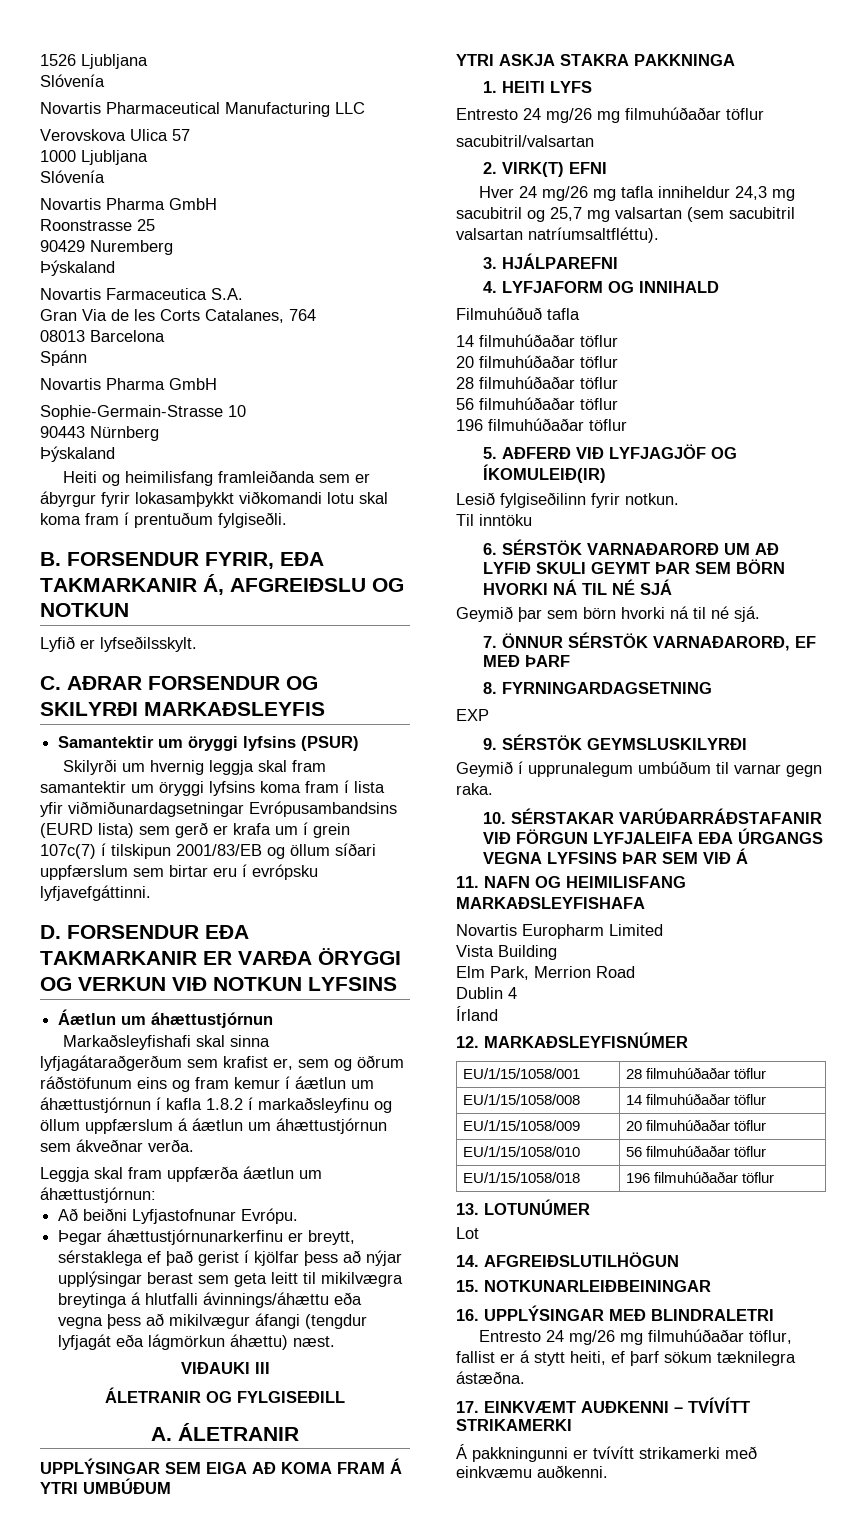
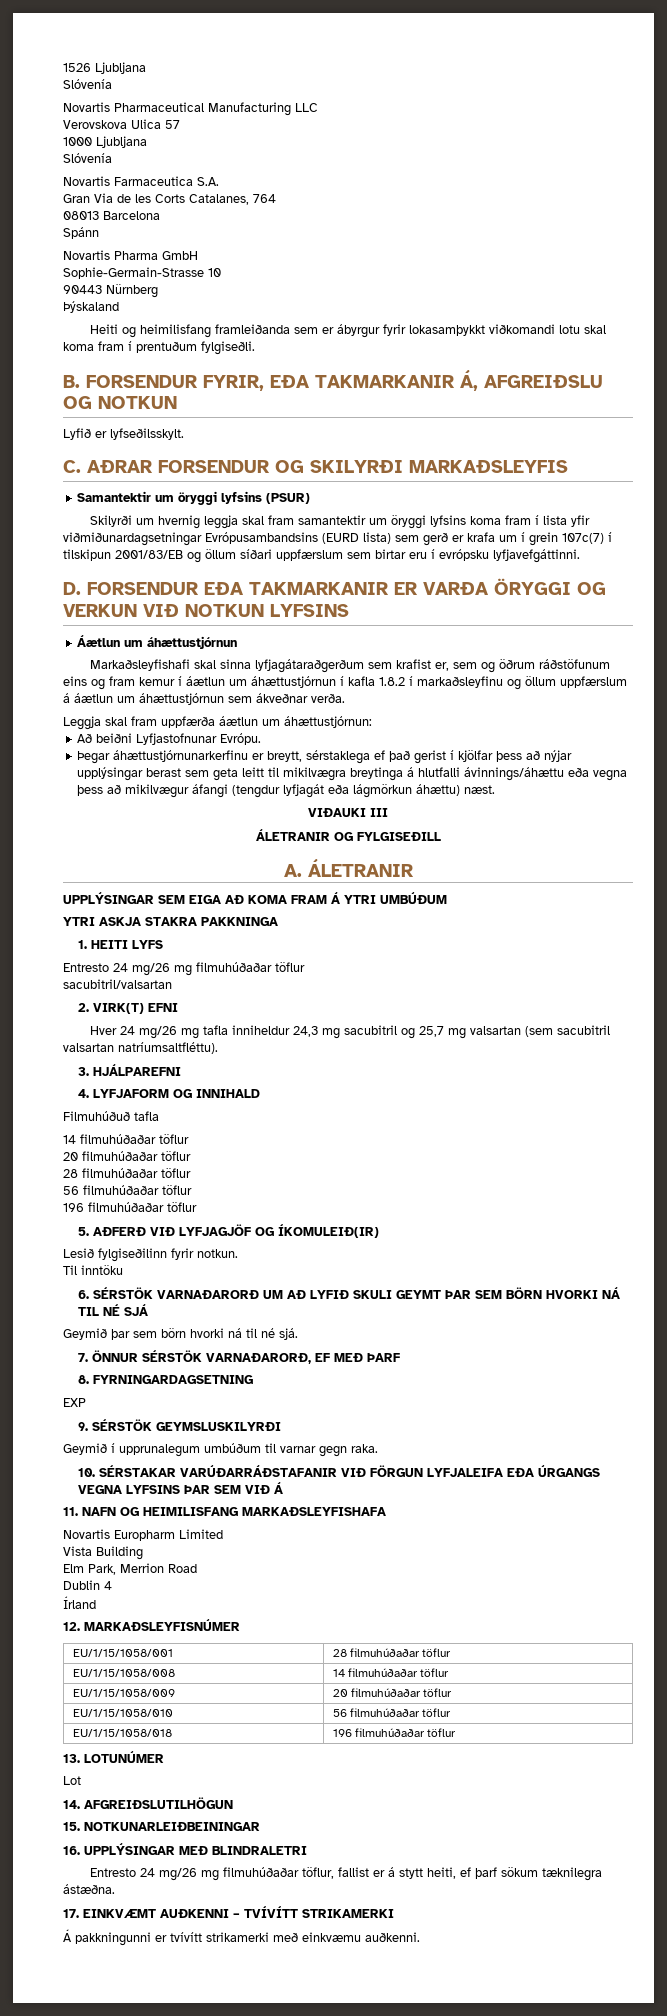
[40,198,217,210] [40,219,155,231] [40,240,173,255] [40,260,115,276] // Novartis Pharma GmbH // Roonstrasse 25 // 90429 Nuremberg // Þýskaland -> (112, 158) none

